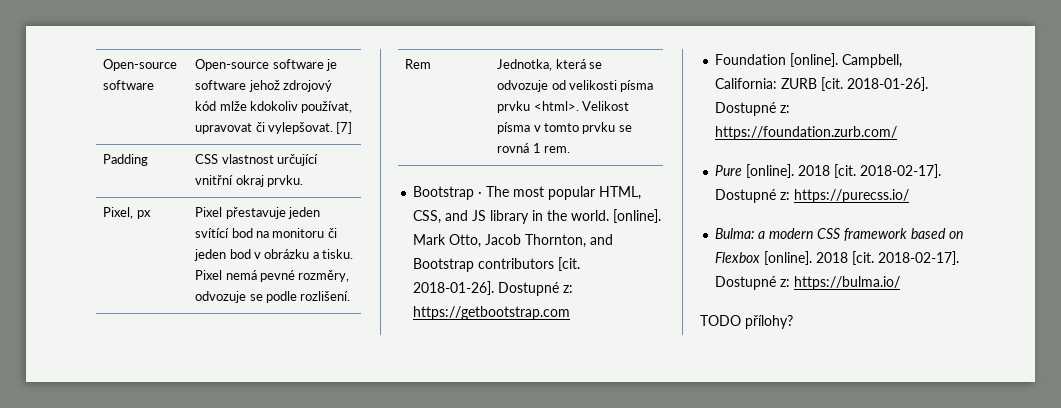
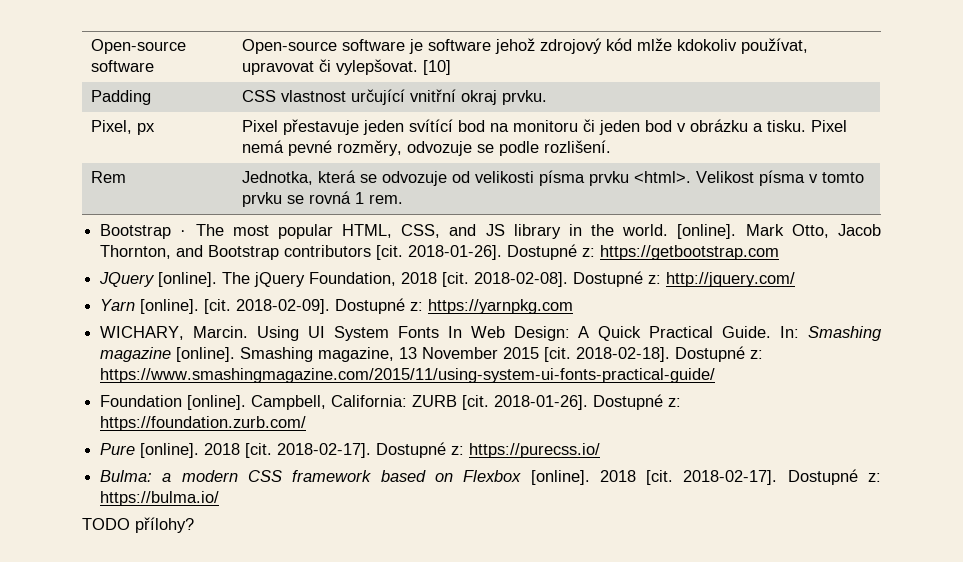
[336,122,353,134] [7] -> [422,60,451,75] [10]
(571, 313) none -> [99,271,796,287] [100,298,574,314] [100,326,883,341] [100,346,764,362] [100,368,716,383] // JQuery [online]. The jQuery Foundation, 2018 [cit. 2018-02-08]. Dostupné z: http://jquery.com/ // Yarn [online]. [cit. 2018-02-09]. Dostupné z: https://yarnpkg.com // WICHARY, Marcin. Using UI System Fonts In Web Design: A Quick Practical Guide. In: Smashing magazine [online]. Smashing magazine, 13 November 2015 [cit. 2018-02-18]. Dostupné z: https://www.smashingmagazine.com/2015/11/using-system-ui-fonts-practical-guide/

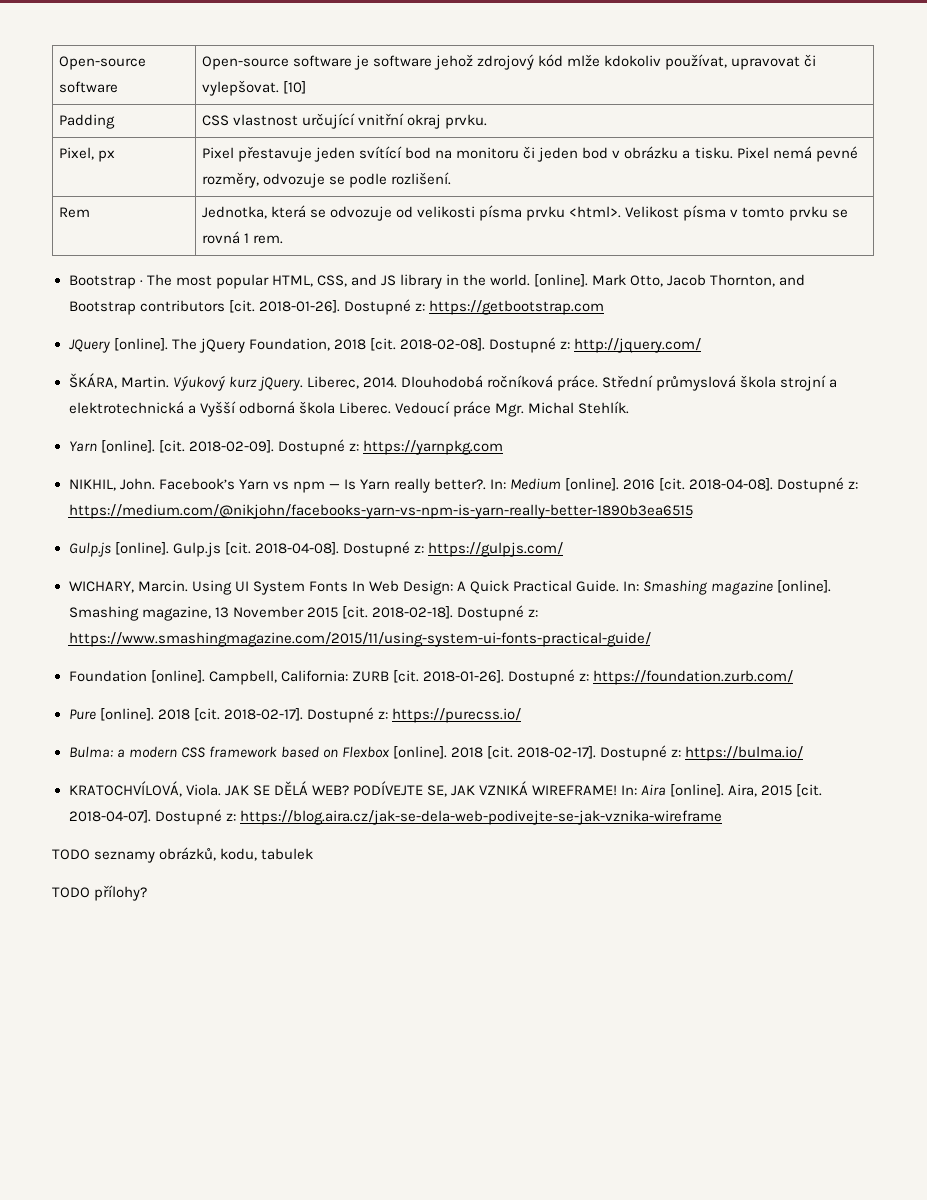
(796, 279) none -> [68,373,838,391] [68,401,629,417] // ŠKÁRA, Martin. Výukový kurz jQuery. Liberec, 2014. Dlouhodobá ročníková práce. Střední průmyslová škola strojní a elektrotechnická a Vyšší odborná škola Liberec. Vedoucí práce Mgr. Michal Stehlík.
(574, 306) none -> [68,477,859,493] [68,504,693,519] [68,541,563,557] // NIKHIL, John. Facebook’s Yarn vs npm — Is Yarn really better?. In: Medium [online]. 2016 [cit. 2018-04-08]. Dostupné z: https://medium.com/@nikjohn/facebooks-yarn-vs-npm-is-yarn-really-better-1890b3ea6515 // Gulp.js [online]. Gulp.js [cit. 2018-04-08]. Dostupné z: https://gulpjs.com/
(220, 498) none -> [68,781,823,797] [68,809,722,825] [52,847,314,863] // KRATOCHVÍLOVÁ, Viola. JAK SE DĚLÁ WEB? PODÍVEJTE SE, JAK VZNIKÁ WIREFRAME! In: Aira [online]. Aira, 2015 [cit. 2018-04-07]. Dostupné z: https://blog.aira.cz/jak-se-dela-web-podivejte-se-jak-vznika-wireframe // TODO seznamy obrázků, kodu, tabulek

